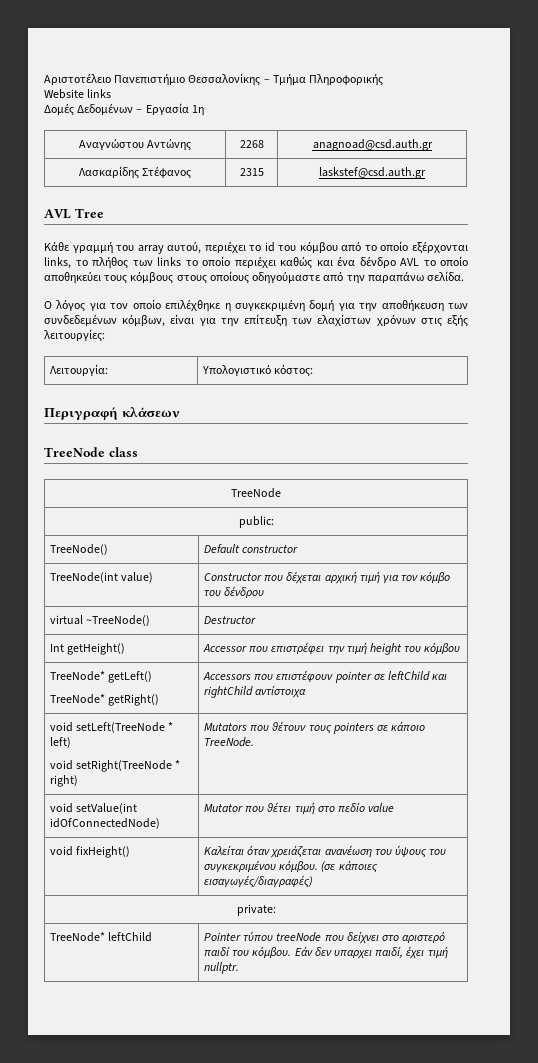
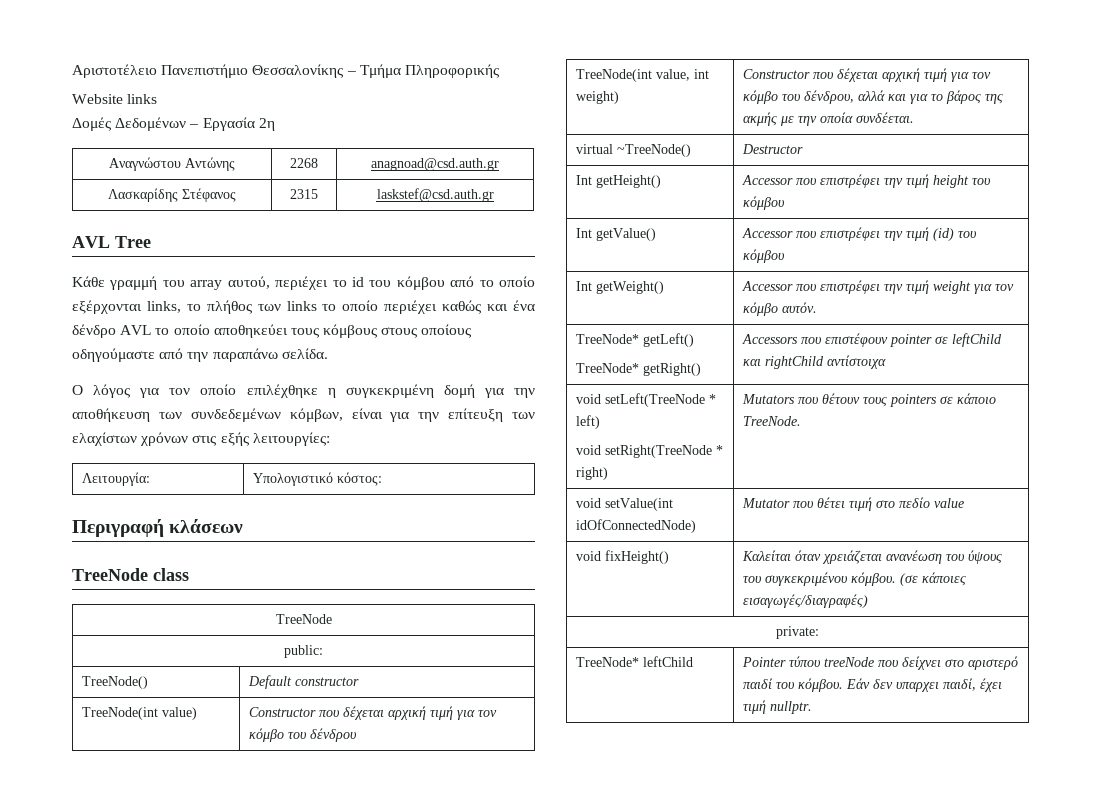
[191,105,204,116] 1η -> [258,118,275,131] 2η
(265, 592) none -> [575,69,709,82] [575,91,619,104] [742,68,991,82] [742,90,1003,104] [742,112,914,126] // TreeNode(int value, int weight) | Constructor που δέχεται αρχική τιμή για τον κόμβο του δένδρου, αλλά και για το βάρος της ακμής με την οποία συνδέεται.
(461, 648) none -> [575,228,656,241] [741,227,976,241] [742,249,784,263] [575,281,664,294] [741,280,1014,294] [742,302,817,316] // Int getValue() | Accessor που επιστρέφει την τιμή (id) του κόμβου // Int getWeight() | Accessor που επιστρέφει την τιμή weight για τον κόμβο αυτόν.

